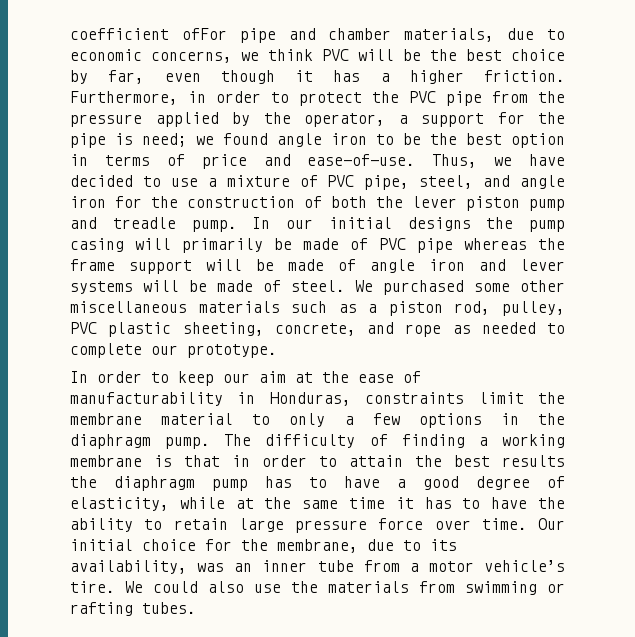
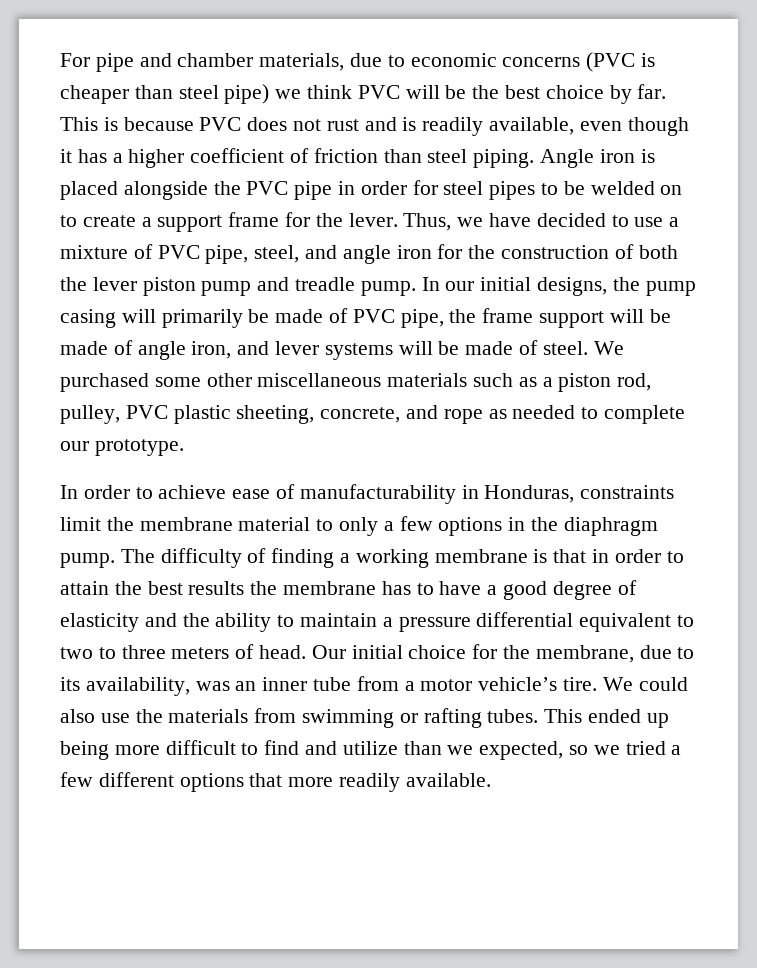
[70,28,227,40] coefficient ofFor -> [60,53,90,67] For
[151,51,232,63] concerns, -> [502,52,656,72] [60,84,270,104] concerns (PVC is cheaper than steel pipe)
[108,70,145,84] far, -> [637,84,667,99] [60,117,575,136] far. This is because PVC does not rust and is readily available,
[484,70,565,82] [70,91,565,106] [70,112,385,127] friction. Furthermore, in order to protect the PVC pipe from the pressure applied by the operator, -> [190,148,655,168] [60,180,683,200] [60,215,136,227] coefficient of friction than steel piping. Angle iron is placed alongside the PVC pipe in order for steel pipes to be welded on to create
[497,112,565,124] [70,133,565,148] [70,154,416,169] for the pipe is need; we found angle iron to be the best option in terms of price and ease-of-use. -> [228,212,398,227] frame for the lever.
[407,217,471,231] designs -> [537,277,608,296] designs,
[417,238,527,253] pipe whereas -> [400,309,444,328] pipe,
[429,259,465,271] iron -> [191,341,232,359] iron,
[178,371,349,386] keep our aim at the -> [158,485,227,499] achieve
[114,476,248,491] diaphragm pump -> [283,581,377,595] membrane
[70,497,566,511] [70,518,527,533] elasticity, while at the same time it has to have the ability to retain large pressure force over time. -> [60,612,695,632] [60,644,307,659] elasticity and the ability to maintain a pressure differential equivalent to two to three meters of head.
(196, 608) none -> [544,709,669,728] [60,740,682,760] [60,772,491,792] This ended up being more difficult to find and utilize than we expected, so we tried a few different options that more readily available.

